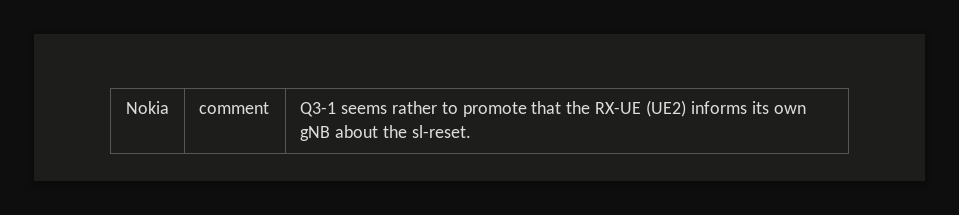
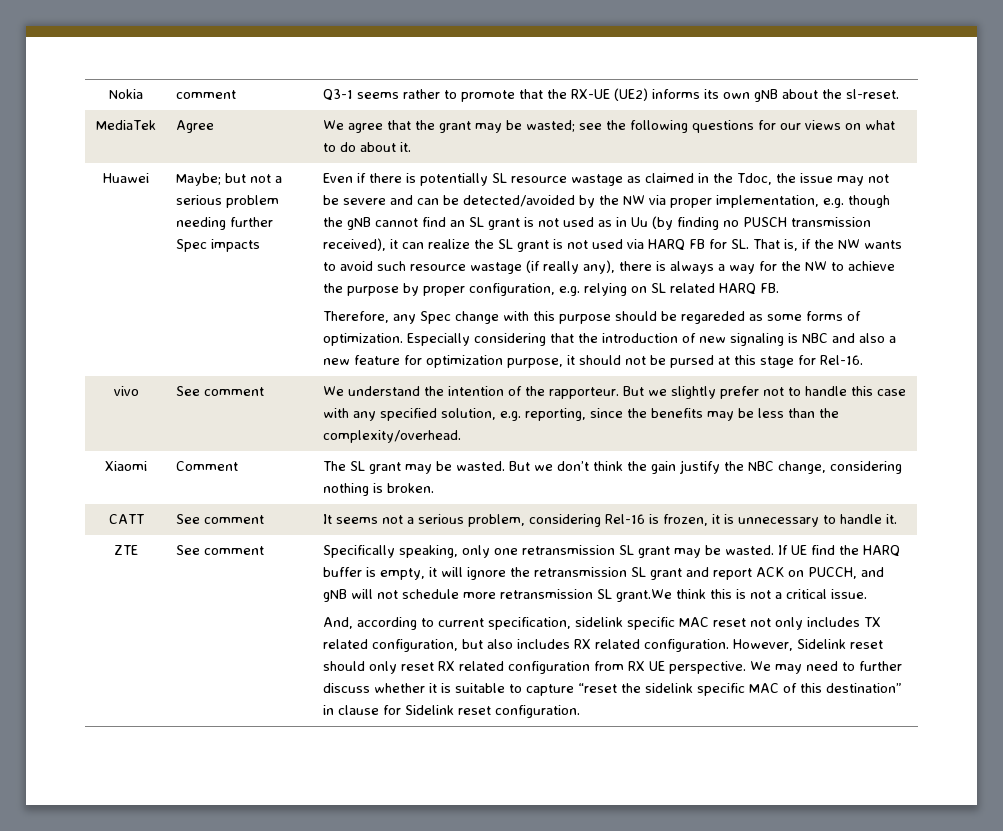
(471, 131) none -> [96,120,157,130] [176,120,215,133] [323,120,896,133] [323,142,412,152] [103,173,149,183] [176,173,283,186] [176,195,280,208] [176,217,274,230] [176,239,261,252] [323,173,890,186] [323,195,891,208] [323,216,872,230] [323,238,903,252] [323,260,896,274] [323,283,780,296] [323,311,862,324] [323,333,897,346] [323,355,864,368] [113,386,139,396] [176,386,265,396] [323,386,907,399] [323,408,840,421] [323,430,462,443] [105,461,147,471] [176,461,239,471] [323,460,903,474] [323,483,435,496] [108,514,144,524] [176,514,265,524] [323,514,898,527] [114,545,138,555] [176,545,265,555] [323,545,901,558] [323,567,885,580] [323,589,868,602] [323,617,882,630] [323,639,884,652] [323,661,903,674] [323,683,903,696] [323,705,581,718] // MediaTek | Agree | We agree that the grant may be wasted; see the following questions for our views on what to do about it. // Huawei | Maybe; but not a serious problem needing further Spec impacts | Even if there is potentially SL resource wastage as claimed in the Tdoc, the issue may not be severe and can be detected/avoided by the NW via proper implementation, e.g. though the gNB cannot find an SL grant is not used as in Uu (by finding no PUSCH transmission received), it can realize the SL grant is not used via HARQ FB for SL. That is, if the NW wants to avoid such resource wastage (if really any), there is always a way for the NW to achieve the purpose by proper configuration, e.g. relying on SL related HARQ FB. // Therefore, any Spec change with this purpose should be regareded as some forms of optimization. Especially considering that the introduction of new signaling is NBC and also a new feature for optimization purpose, it should not be pursed at this stage for Rel-16. // vivo | See comment | We understand the intention of the rapporteur. But we slightly prefer not to handle this case with any specified solution, e.g. reporting, since the benefits may be less than the complexity/overhead. // Xiaomi | Comment | The SL grant may be wasted. But we don’t think the gain justify the NBC change, considering nothing is broken. // CATT | See comment | It seems not a serious problem, considering Rel-16 is frozen, it is unnecessary to handle it. // ZTE | See comment | Specifically speaking, only one retransmission SL grant may be wasted. If UE find the HARQ buffer is empty, it will ignore the retransmission SL grant and report ACK on PUCCH, and gNB will not schedule more retransmission SL grant.We think this is not a critical issue. // And, according to current specification, sidelink specific MAC reset not only includes TX related configuration, but also includes RX related configuration. However, Sidelink reset should only reset RX related configuration from RX UE perspective. We may need to further discuss whether it is suitable to capture “reset the sidelink specific MAC of this destination” in clause for Sidelink reset configuration.

